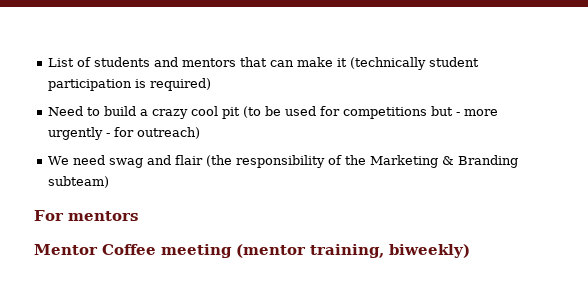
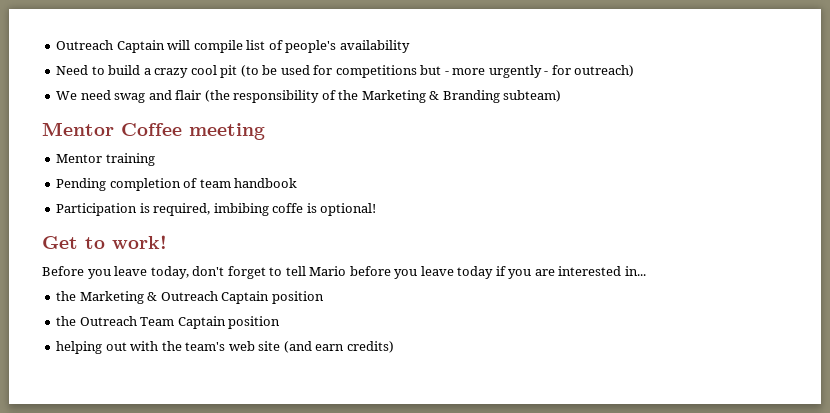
[48,57,480,70] [48,78,212,91] List of students and mentors that can make it (technically student participation is required) -> [56,40,410,53] Outreach Captain will compile list of people's availability
[34,210,138,221] // For mentors -> (562, 96) none
[236,244,470,258] (mentor training, biweekly) -> [56,153,155,166] [56,178,298,191] [56,203,377,216] [42,235,167,249] [42,266,646,279] [56,291,324,304] [56,316,281,329] [56,341,394,354] // Mentor training // Pending completion of team handbook // Participation is required, imbibing coffe is optional! // Get to work! // Before you leave today, don't forget to tell Mario before you leave today if you are interested in... // the Marketing & Outreach Captain position // the Outreach Team Captain position // helping out with the team's web site (and earn credits)

